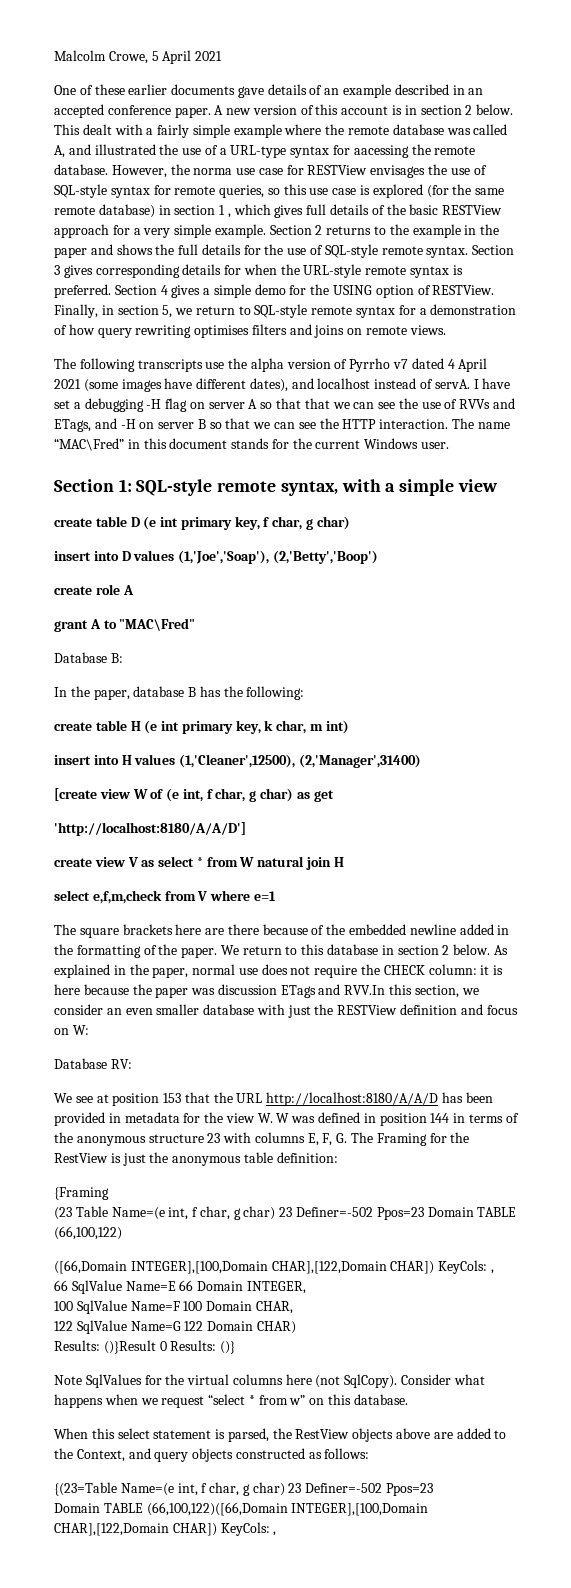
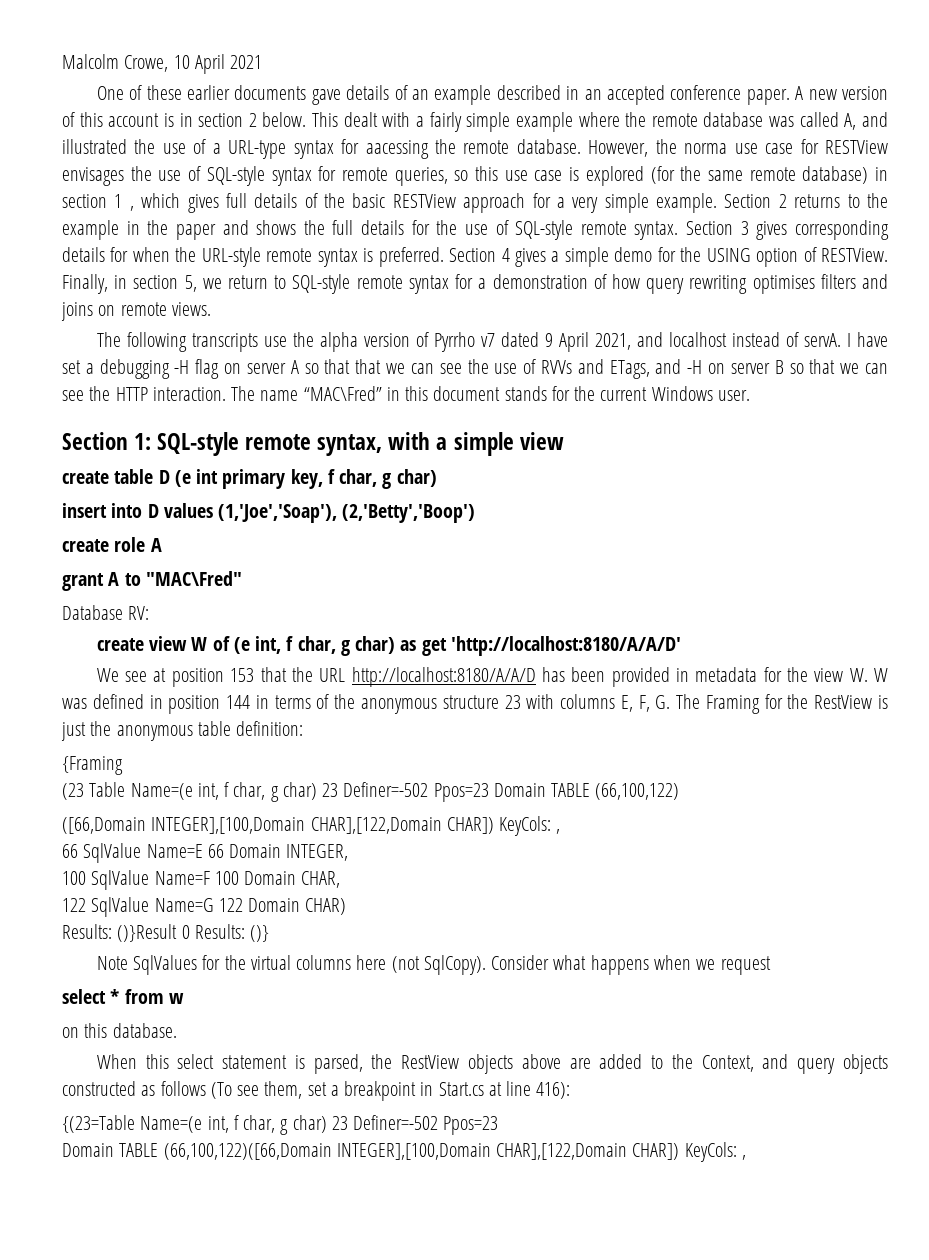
[151,51,159,61] 5 -> [173,55,190,69] 10
[447,358,488,372] [54,378,288,392] 4 April 2021 (some images have different dates), -> [544,332,631,352] 9 April 2021,
[110,653,123,663] [54,686,305,700] [54,720,349,734] [54,754,421,768] [54,788,97,801] B: // In the paper, database B has the following: // create table H (e int primary key, k char, m int) // insert into H values (1,'Cleaner',12500), (2,'Manager',31400) // [create -> [128,606,150,620] [96,638,144,651] RV: // create
[54,822,246,836] [54,856,344,870] [54,890,276,904] [54,924,510,938] [54,944,508,958] [54,964,504,978] [54,984,479,998] [54,1004,518,1018] [54,1025,89,1035] [54,1058,132,1069] // 'http://localhost:8180/A/A/D'] // create view V as select * from W natural join H // select e,f,m,check from V where e=1 // The square brackets here are there because of the embedded newline added in the formatting of the paper. We return to this database in section 2 below. As explained in the paper, normal use does not require the CHECK column: it is here because the paper was discussion ETags and RVV.In this section, we consider an even smaller database with just the RESTView definition and focus on W: // Database RV: -> [450,636,681,656] 'http://localhost:8180/A/A/D'
[208,1394,306,1405] “select * from w” -> [62,989,184,1004] // select * from w //
[324,1448,370,1459] follows: -> [160,1081,571,1101] follows (To see them, set a breakpoint in Start.cs at line 416):

